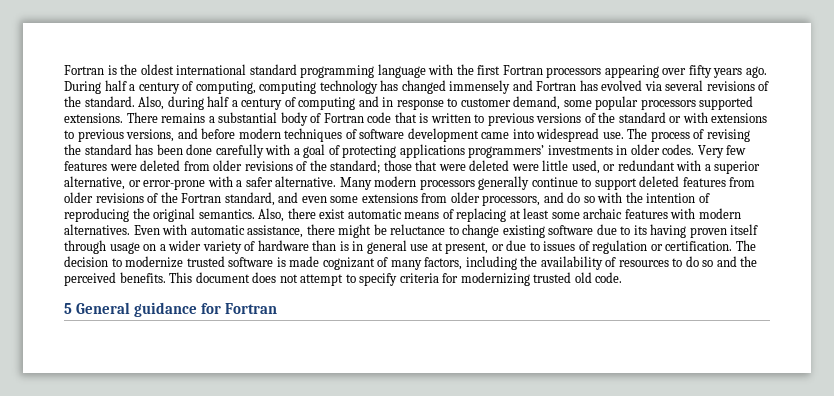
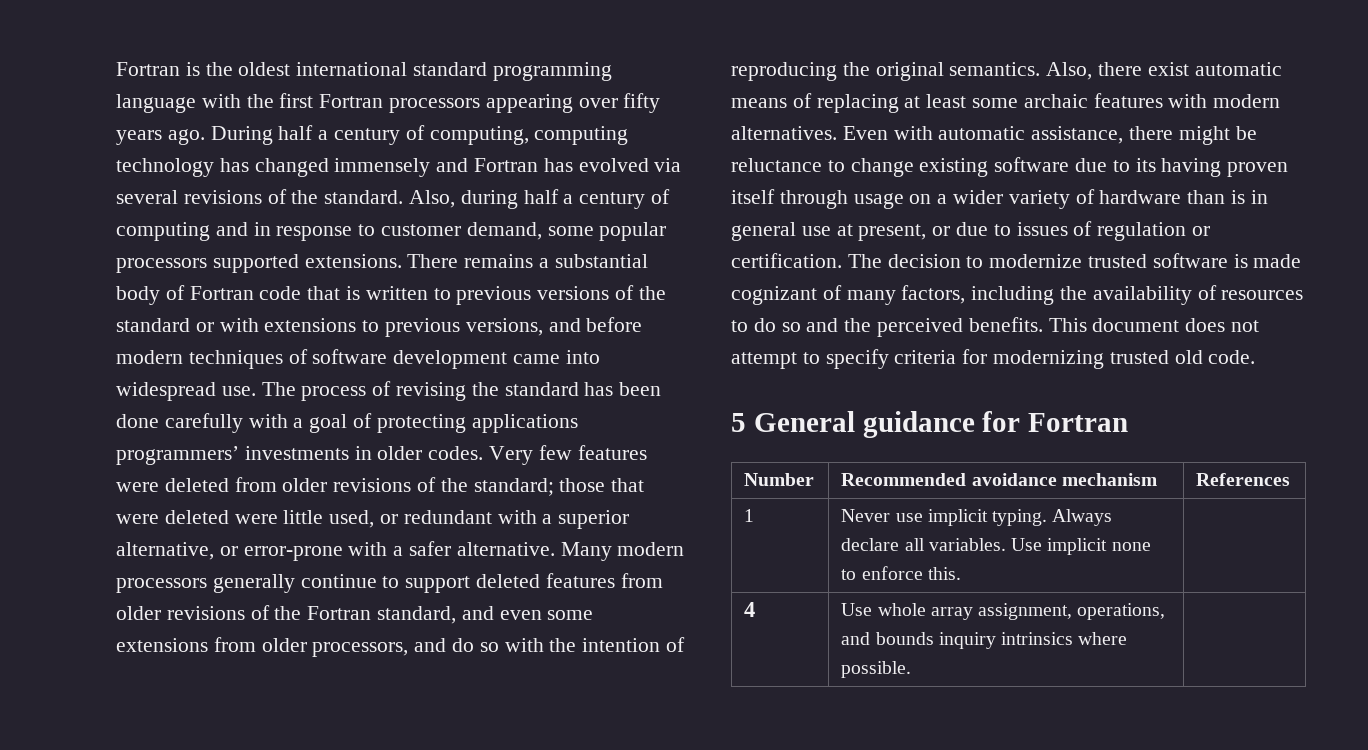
(278, 308) none -> [744,473,815,486] [841,473,1157,486] [1196,473,1291,486] [744,509,755,522] [841,509,1113,526] [841,538,1151,555] [841,566,961,580] [744,602,756,617] [841,603,1166,620] [841,632,1128,649] [841,661,912,678] // Number | Recommended avoidance mechanism | References // 1 | Never use implicit typing. Always declare all variables. Use implicit none to enforce this. | // 4 | Use whole array assignment, operations, and bounds inquiry intrinsics where possible. |

